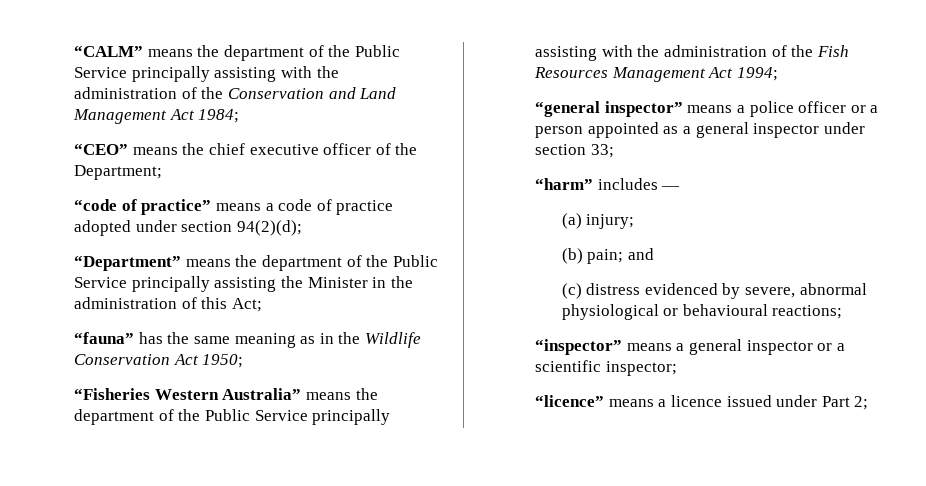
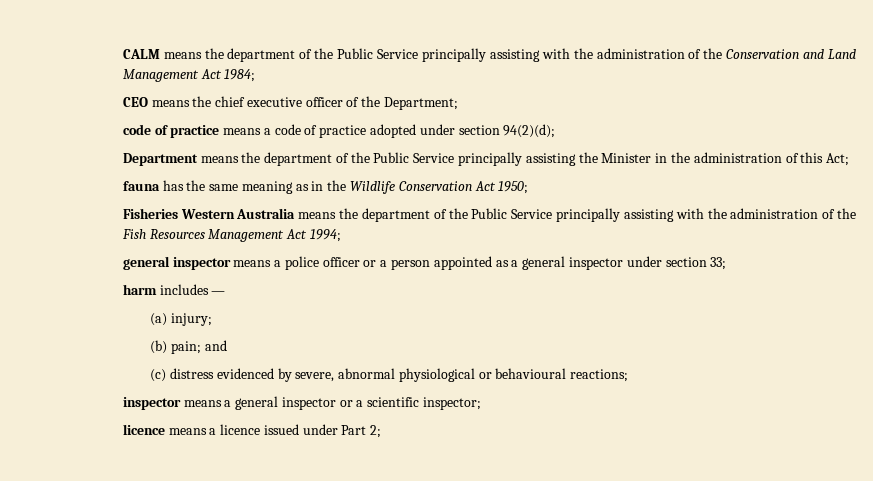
[74,45,144,57] “CALM” -> [122,49,160,59] CALM
[74,143,129,155] “CEO” -> [122,97,148,107] CEO
[74,199,212,215] “code of practice” -> [122,124,220,138] code of practice
[74,255,182,271] “Department” -> [122,153,198,166] Department
[74,332,135,344] “fauna” -> [122,181,160,191] fauna
[74,388,302,400] “Fisheries Western Australia” -> [122,208,296,219] Fisheries Western Australia
[535,101,683,117] “general inspector” -> [122,256,231,270] general inspector
[535,178,594,190] “harm” -> [122,284,157,295] harm
[535,339,623,355] “inspector” -> [122,397,181,410] inspector
[535,395,605,407] “licence” -> [122,424,165,435] licence

